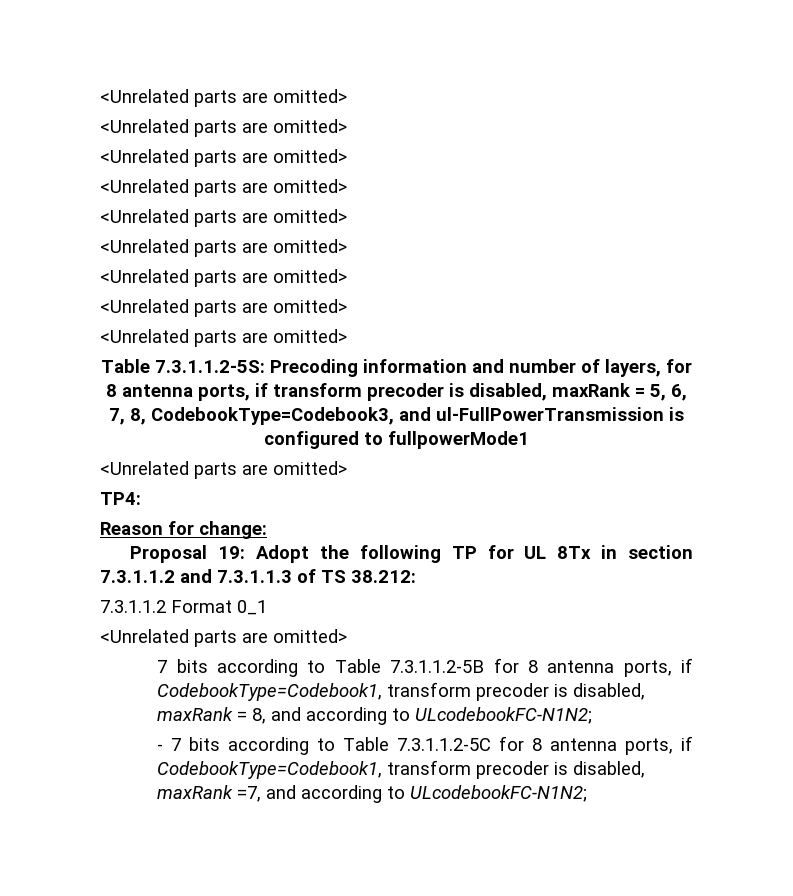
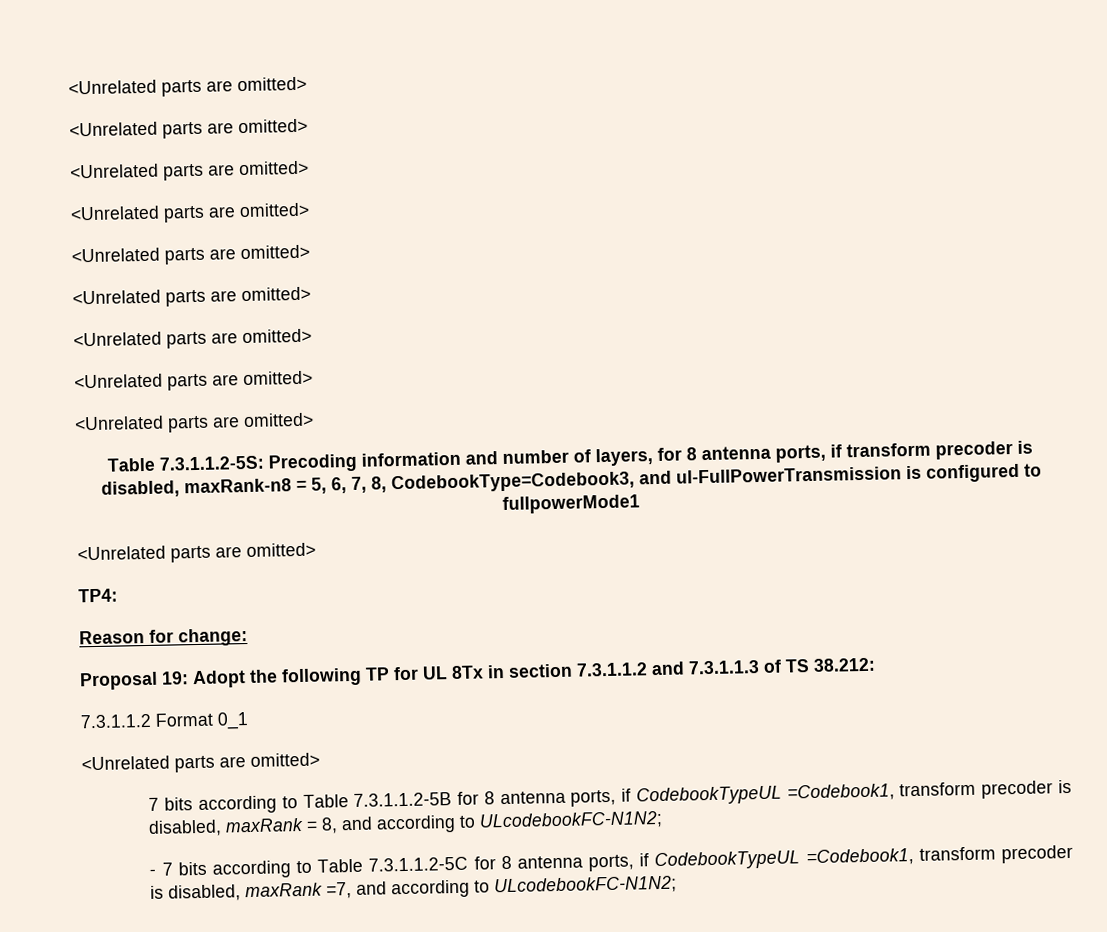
[552,383,631,397] maxRank -> [183,478,292,494] maxRank-n8
[157,683,383,701] CodebookType=Codebook1, -> [635,783,895,806] CodebookTypeUL =Codebook1,
[157,761,383,779] CodebookType=Codebook1, -> [654,848,914,871] CodebookTypeUL =Codebook1,

